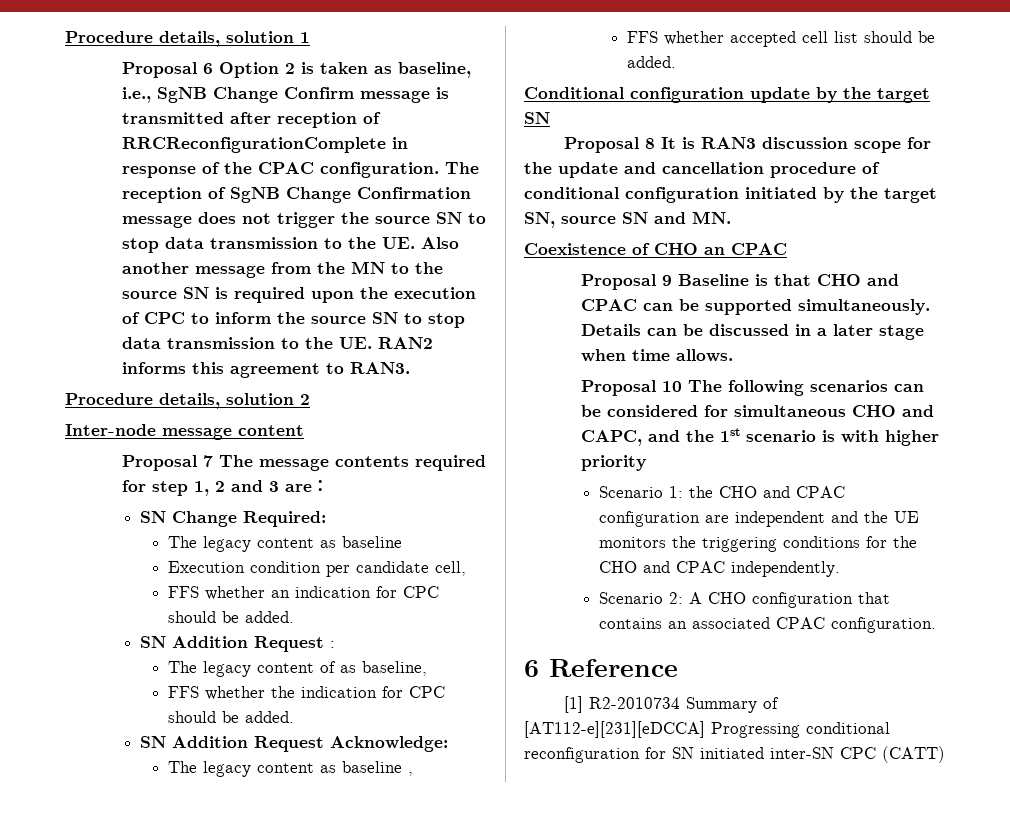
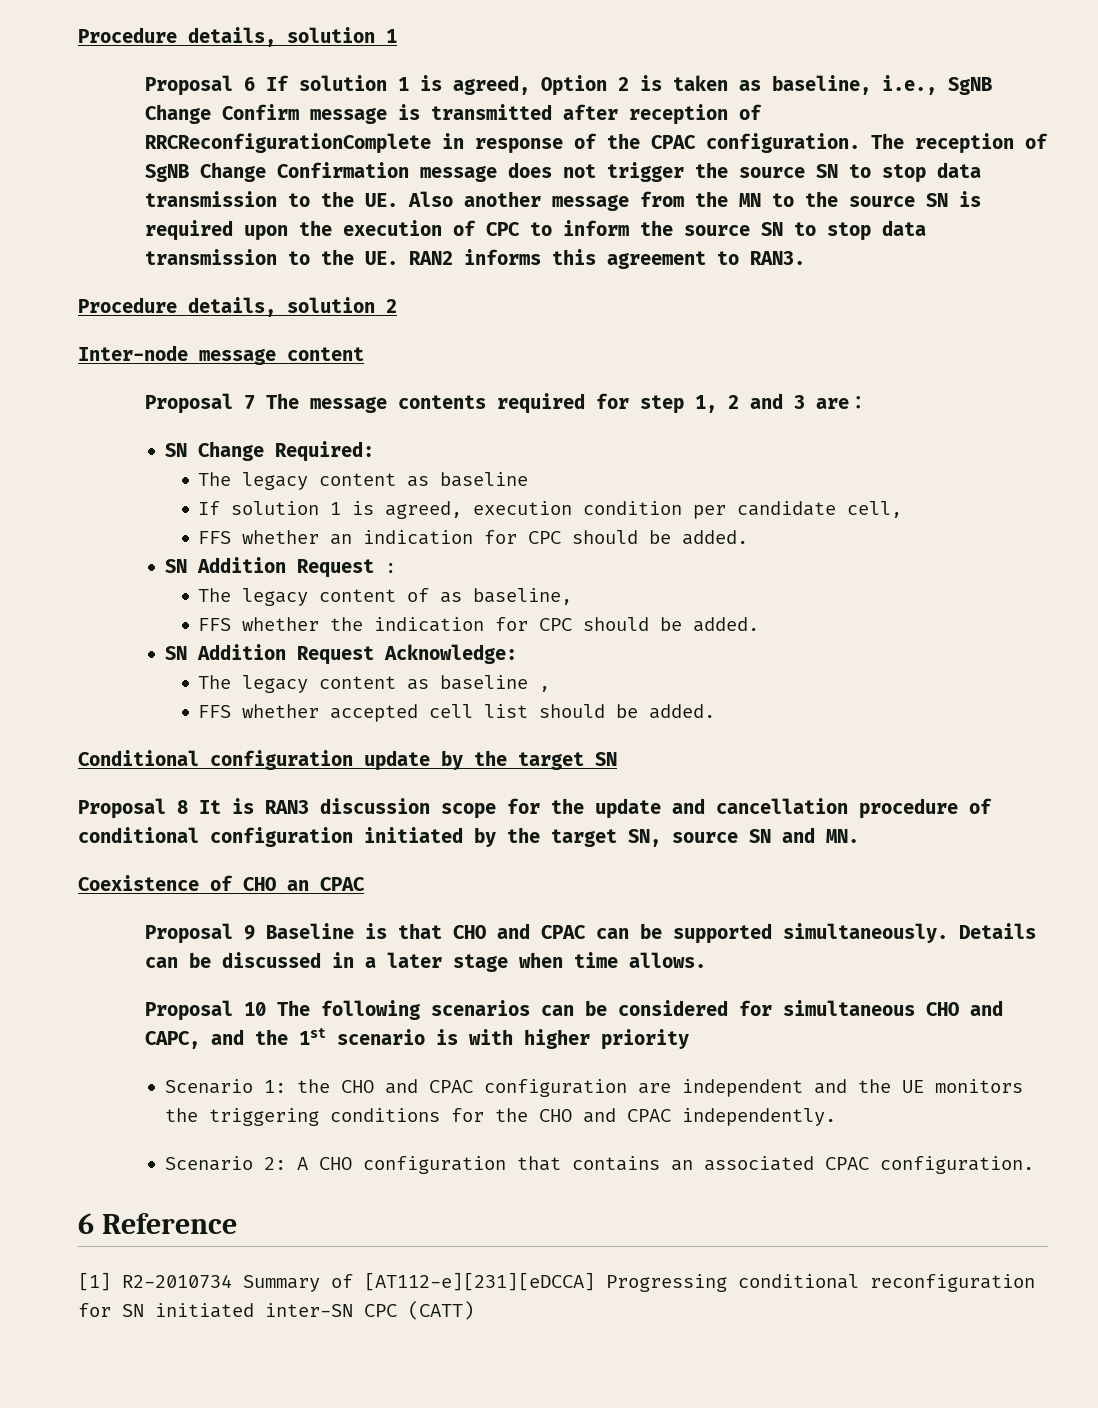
(213, 68) none -> [265,75,530,95] If solution 1 is agreed,
[168,561,246,573] Execution -> [198,501,573,519] If solution 1 is agreed, execution

